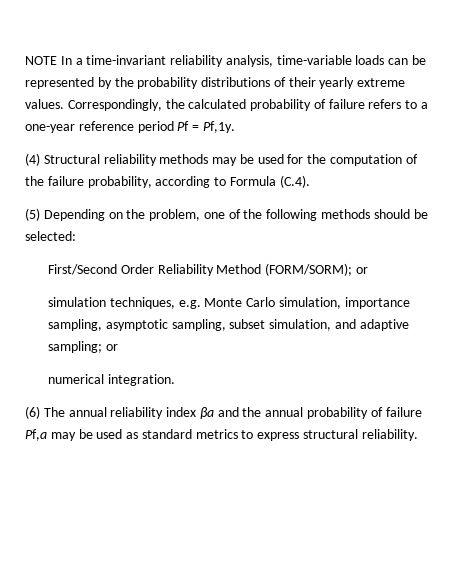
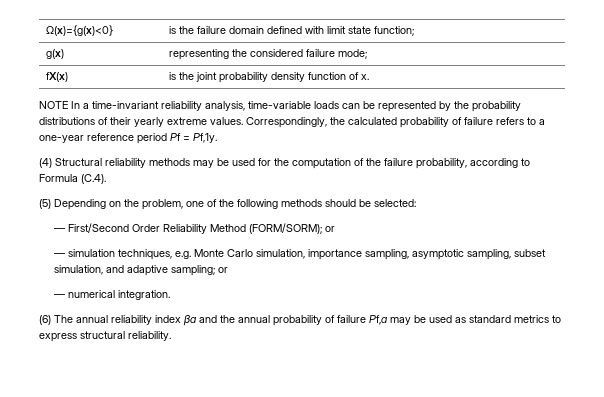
(25, 60) none -> [46,25,114,36] [169,26,415,36] [46,49,65,59] [169,49,368,60] [46,72,69,82] [169,72,370,83] Ω(x)={g(x)<0} | is the failure domain defined with limit state function; // g(x) | representing the considered failure mode; // fX(x) | is the joint probability density function of x. //
(76, 236) none -> [53,228,65,232] —
(368, 270) none -> [53,253,65,257] —
(118, 347) none -> [53,294,65,298] —

